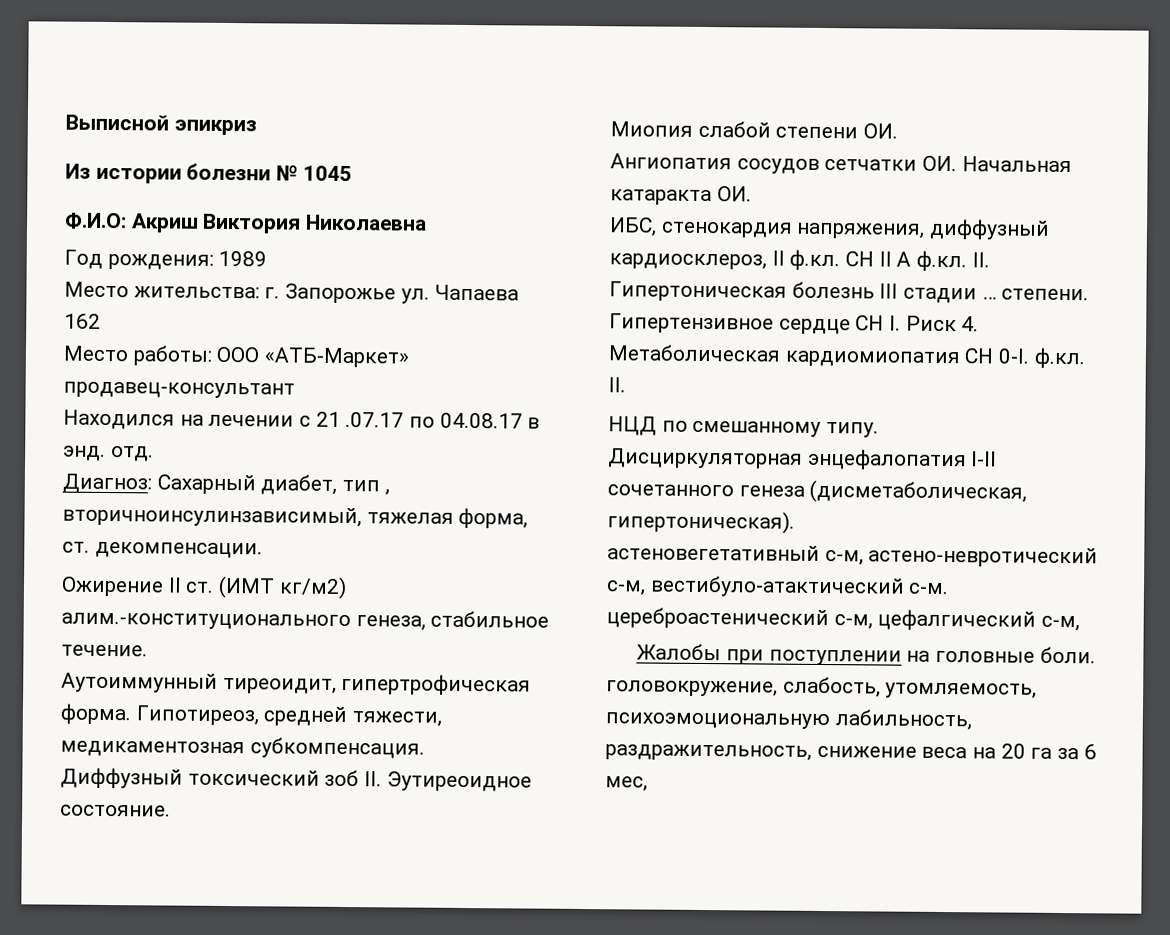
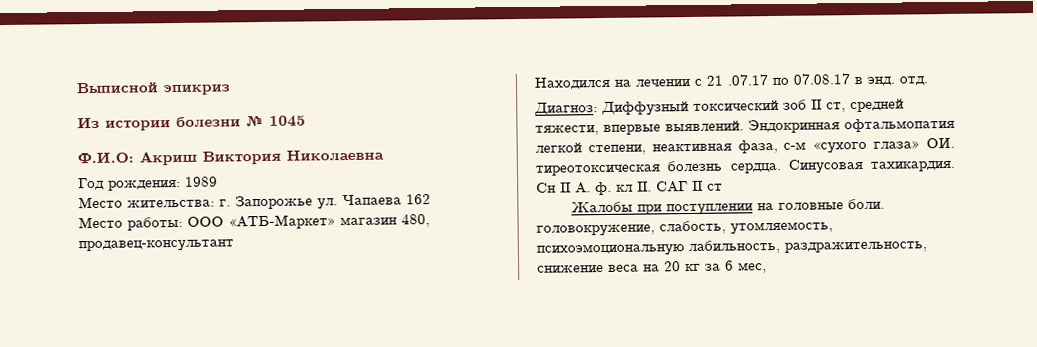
(410, 357) none -> [340,214,430,228] магазин 480,
[439,412,523,429] 04.08.17 -> [793,73,850,85] 07.08.17
[156,474,390,496] [62,505,529,529] [62,541,263,559] [61,575,347,600] [61,610,550,631] [61,644,148,657] [61,672,532,696] [60,703,443,727] [60,737,425,759] [60,767,532,792] [60,804,171,817] [610,120,899,139] [610,153,1072,174] [610,186,752,206] [609,217,1051,240] [609,249,990,272] [609,281,1090,304] [609,313,980,335] [608,344,1086,369] [608,377,626,393] [608,416,880,438] [608,448,998,471] [607,479,1028,504] [607,510,795,534] [607,544,1099,568] [606,575,950,598] [606,607,1081,632] Сахарный диабет, тип , вторичноинсулинзависимый, тяжелая форма, ст. декомпенсации. // Ожирение II ст. (ИМТ кг/м2) алим.-конституционального генеза, стабильное течение. // Аутоиммунный тиреоидит, гипертрофическая форма. Гипотиреоз, средней тяжести, медикаментозная субкомпенсация. Диффузный токсический зоб II. Эутиреоидное состояние. // Миопия слабой степени ОИ. // Ангиопатия сосудов сетчатки ОИ. Начальная катаракта ОИ. // ИБС, стенокардия напряжения, диффузный кардиосклероз, II ф.кл. СН II А ф.кл. II. Гипертоническая болезнь III стадии … степени. Гипертензивное сердце СН I. Риск 4. Метаболическая кардиомиопатия СН 0-I. ф.кл. II. // НЦД по смешанному типу. // Дисциркуляторная энцефалопатия I-II сочетанного генеза (дисметаболическая, гипертоническая). // астеновегетативный с-м, астено-невротический с-м, вестибуло-атактический с-м. цереброастенический с-м, цефалгический с-м, -> [601,98,904,117] [535,117,955,136] [535,137,955,156] [535,158,955,176] [536,180,723,196] Диффузный токсический зоб II ст, средней тяжести, впервые выявлений. Эндокринная офтальмопатия легкой степени, неактивная фаза, с-м «сухого глаза» ОИ. тиреотоксическая болезнь сердца. Синусовая тахикардия. Сн II А. ф. кл II. САГ II ст
[1030,747,1053,759] га -> [685,263,701,272] кг

